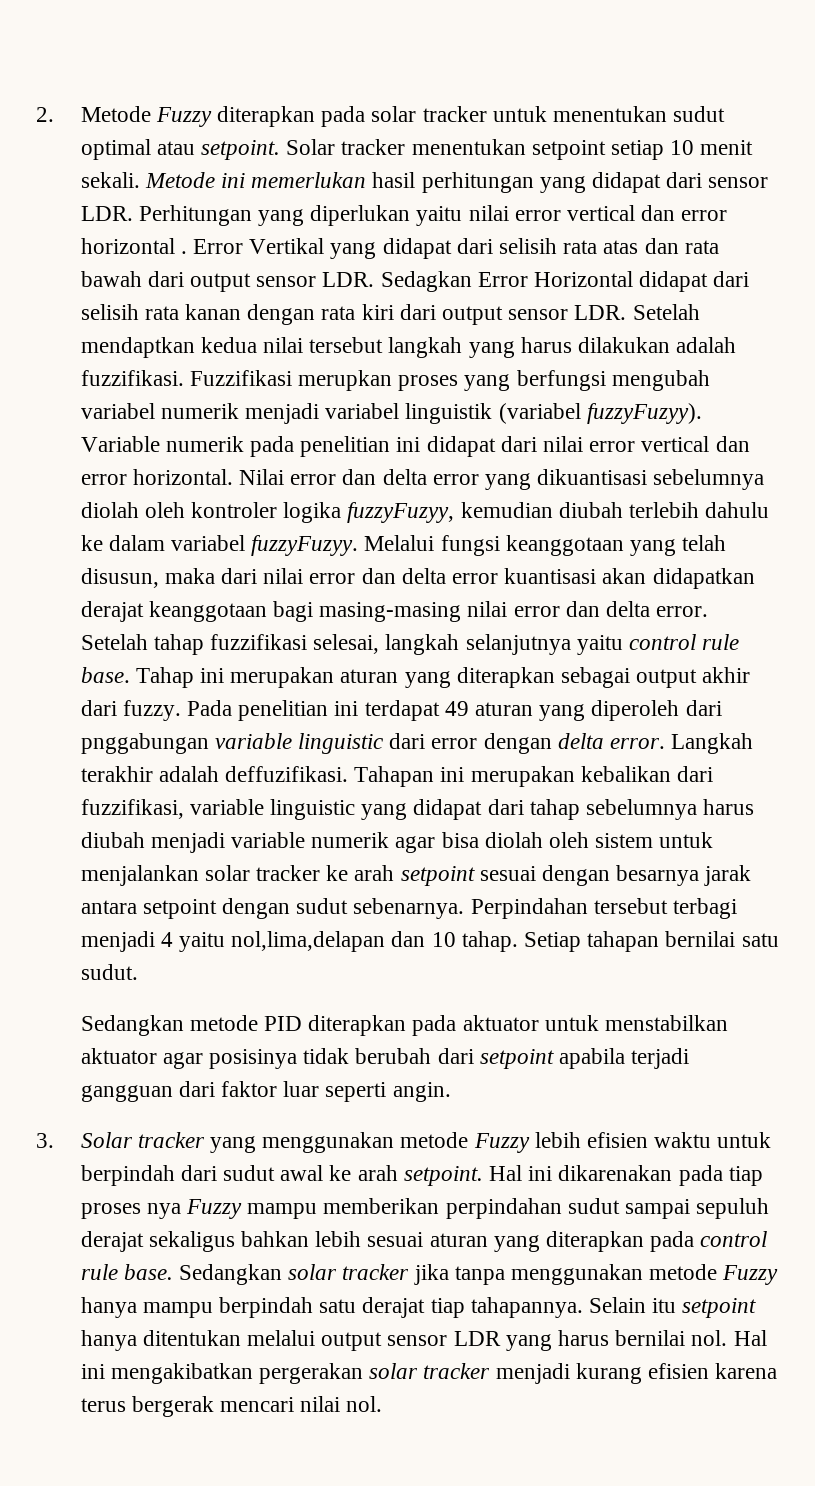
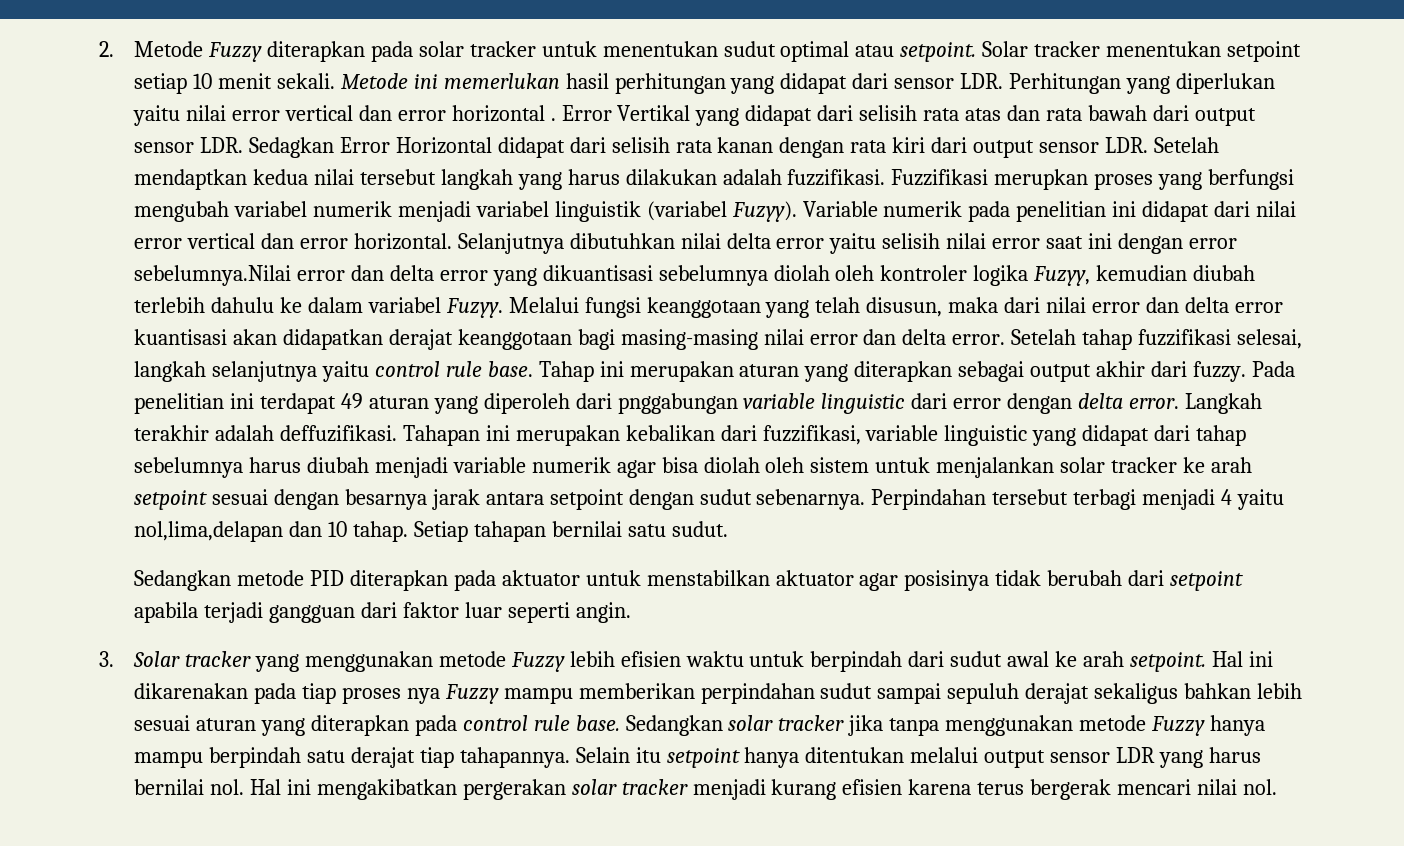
[586,403,702,424] fuzzyFuzyy). -> [731,201,797,222] Fuzyy).
[238,469,284,485] Nilai -> [457,233,1237,254] [134,265,292,286] Selanjutnya dibutuhkan nilai delta error yaitu selisih nilai error saat ini dengan error sebelumnya.Nilai
[347,502,455,523] fuzzyFuzyy, -> [1033,266,1091,286] Fuzyy,
[251,535,359,556] fuzzyFuzyy. -> [445,298,503,318] Fuzyy.

